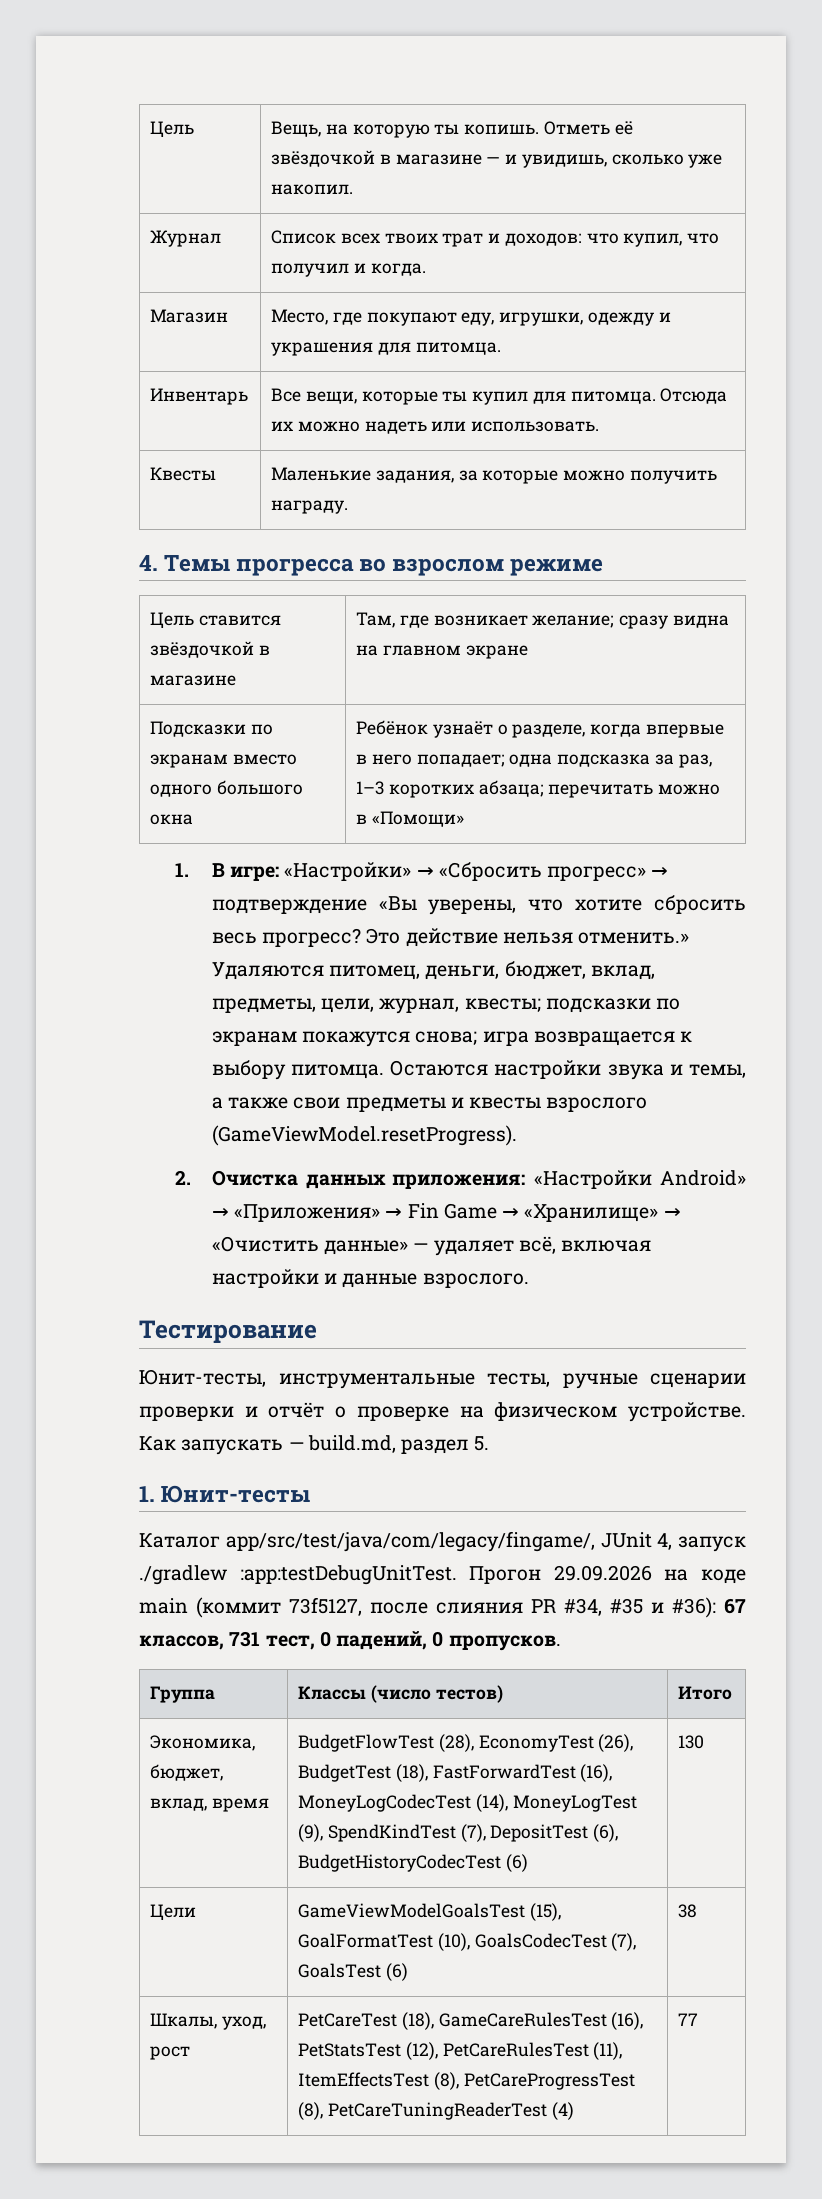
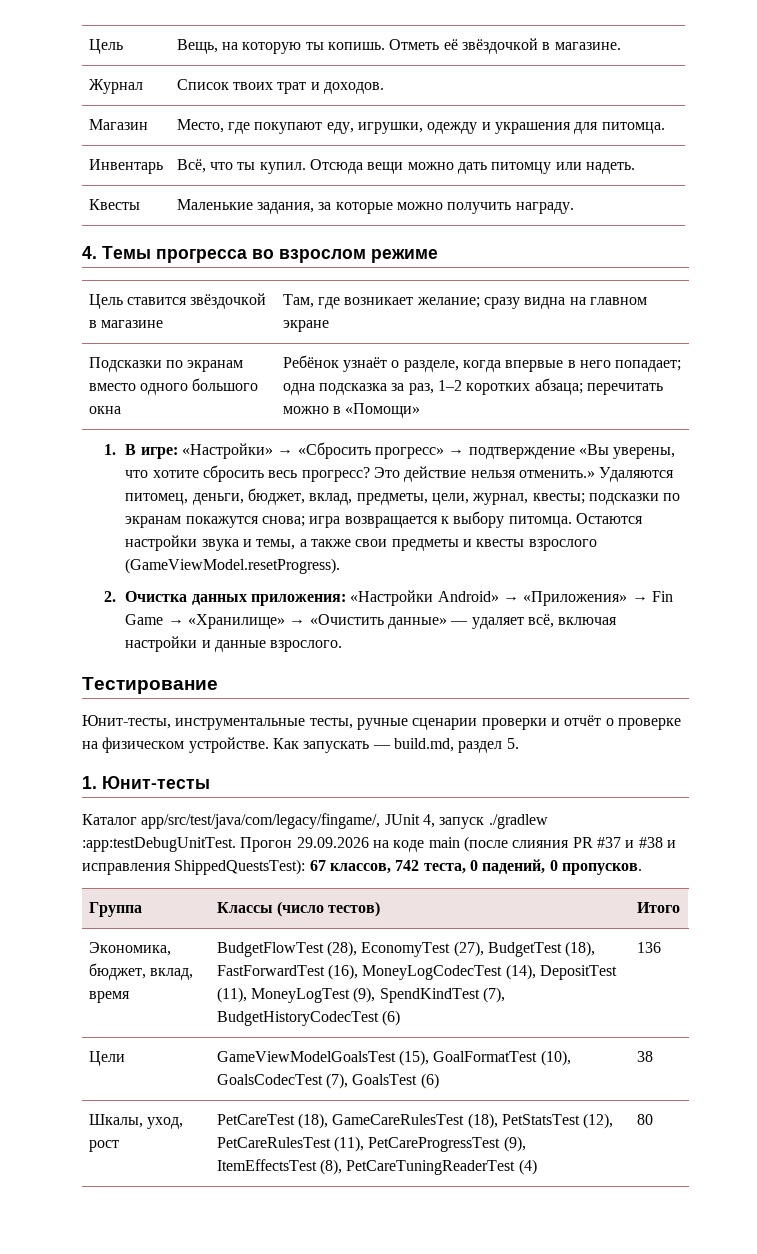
[395,154,723,168] [271,184,354,195] магазине — и увидишь, сколько уже накопил. -> [554,42,621,50] магазине.
[340,233,380,244] всех -> (229, 84) none
[504,233,720,247] [271,263,426,277] доходов: что купил, что получил и когда. -> [324,82,385,94] доходов.
[271,388,728,405] [271,421,600,434] Все вещи, которые ты купил для питомца. Отсюда их можно надеть или использовать. -> [176,159,636,174] Всё, что ты купил. Отсюда вещи можно дать питомцу или надеть.
[356,781,385,795] 1–3 -> [438,380,463,391] 1–2
[196,1597,746,1618] [139,1631,315,1650] (коммит 73f5127, после слияния PR #34, #35 и #36): 67 классов, 731 тест, -> [463,836,676,852] [82,859,466,875] (после слияния PR #37 и #38 и исправления ShippedQuestsTest): 67 классов, 742 теста,
[598,1734,634,1752] (26), -> [453,941,484,957] (27),
(508, 1803) none -> [540,965,618,980] [216,987,247,1003] DepositTest (11),
[490,1824,619,1842] DepositTest (6), -> (506, 995) none
[678,1735,705,1749] 130 -> [636,942,661,953] 136
[611,2012,644,2030] (16), -> [467,1113,498,1129] (18),
[298,2072,635,2090] ItemEffectsTest (8), PetCareProgressTest -> [368,1136,526,1152] [216,1159,317,1171] PetCareProgressTest (9), ItemEffectsTest
[678,2013,699,2026] 77 -> [636,1114,653,1125] 80

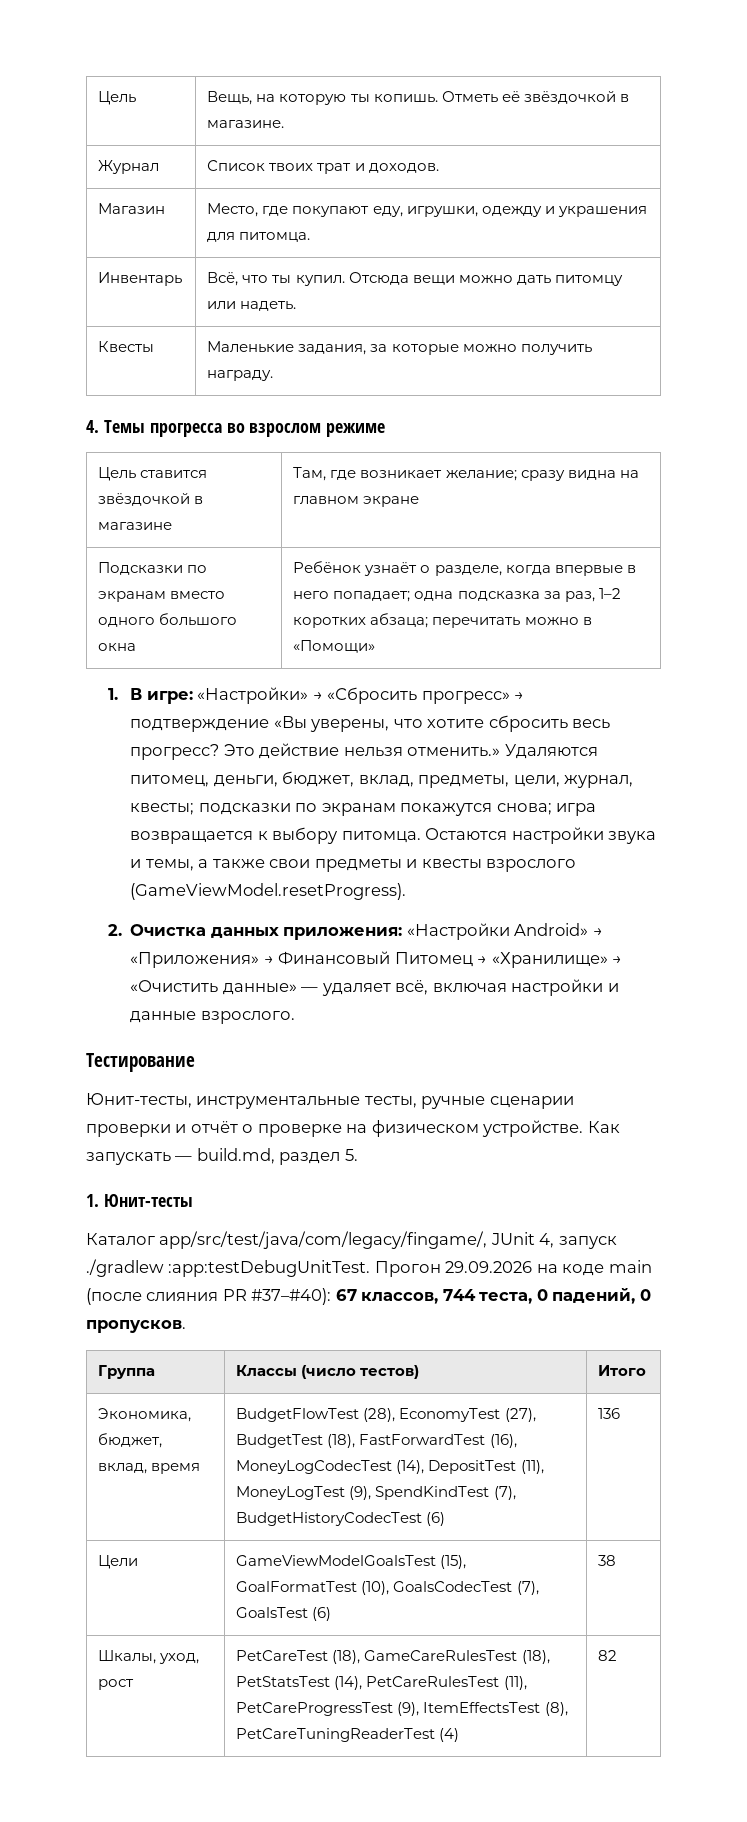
[651,591,673,602] [125,614,164,625] Fin Game -> [278,951,473,967] Финансовый Питомец
[596,837,676,848] [82,859,306,875] #37 и #38 и исправления ShippedQuestsTest): -> [251,1288,332,1305] #37–#40):
[395,860,420,871] 742 -> [442,1289,476,1301] 744
[583,1113,614,1129] (12), -> [334,1676,363,1690] (14),
[636,1114,653,1125] 80 -> [598,1650,618,1661] 82

